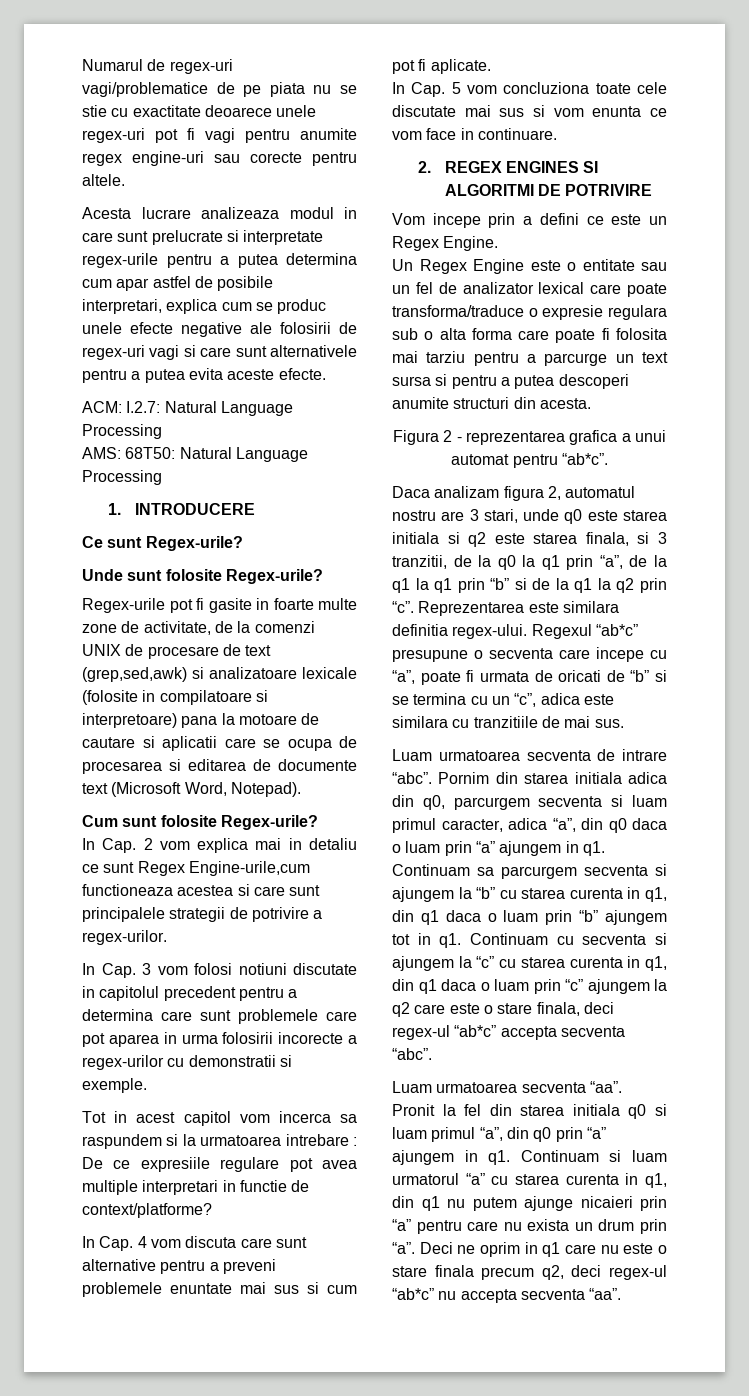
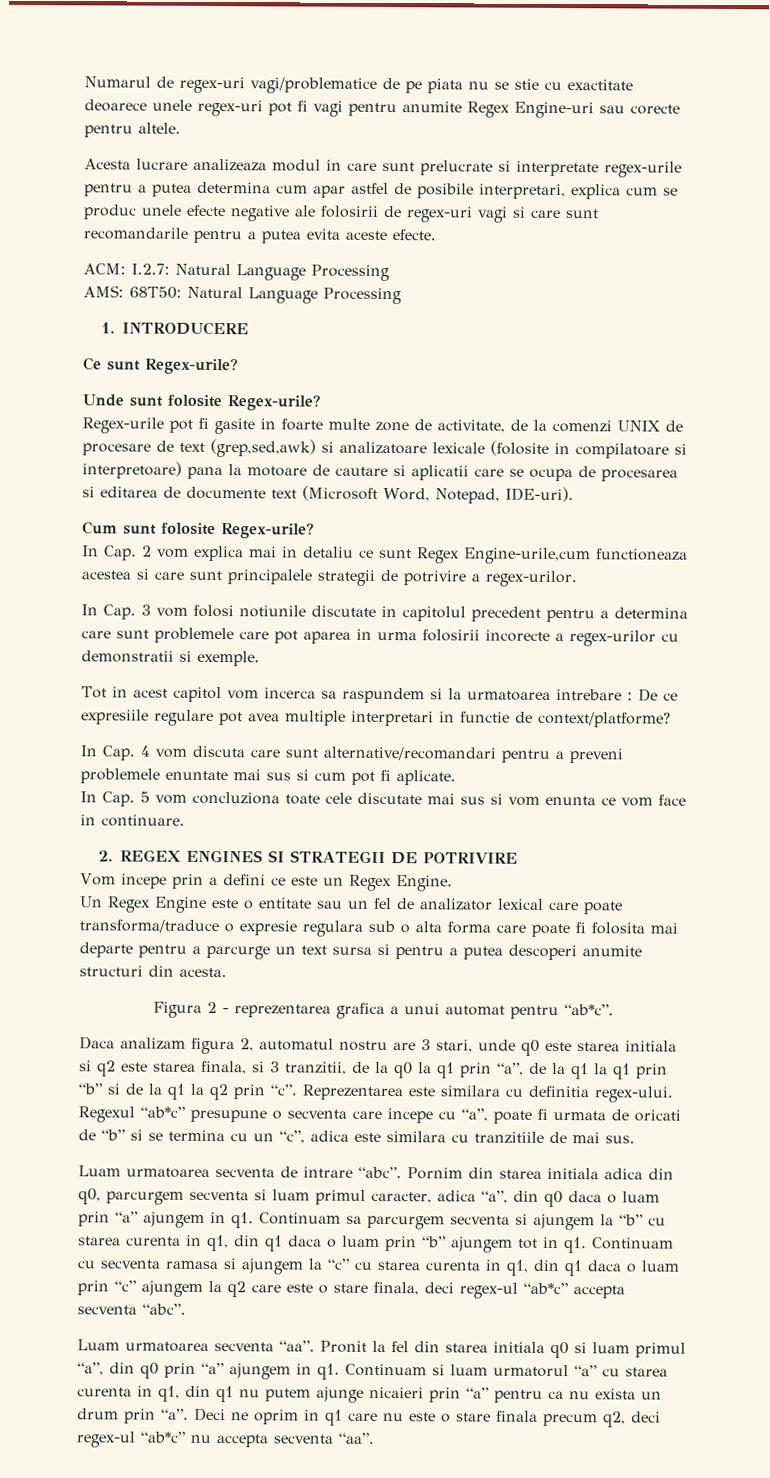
[82,151,204,166] regex engine-uri -> [467,101,594,119] Regex Engine-uri
[270,345,357,357] alternativele -> [83,227,188,240] recomandarile
[230,782,301,797] Notepad). -> [434,486,574,504] Notepad, IDE-uri).
[238,963,287,975] notiuni -> [239,605,306,618] notiunile
[82,1259,156,1271] alternative -> [323,746,496,761] alternative/recomandari
[444,184,534,196] ALGORITMI -> [290,850,387,864] STRATEGII
[426,351,466,363] tarziu -> [79,942,133,958] departe
(619, 607) none -> [505,1088,523,1097] cu
(647, 939) none -> [165,1260,218,1270] ramasa
[467,1221,499,1231] care -> [548,1390,564,1400] ca

